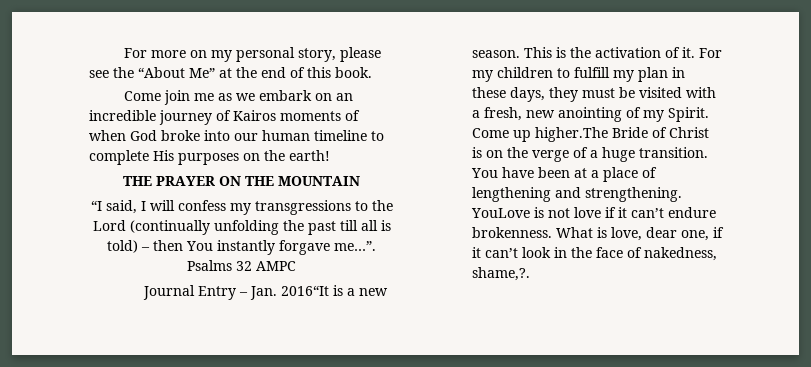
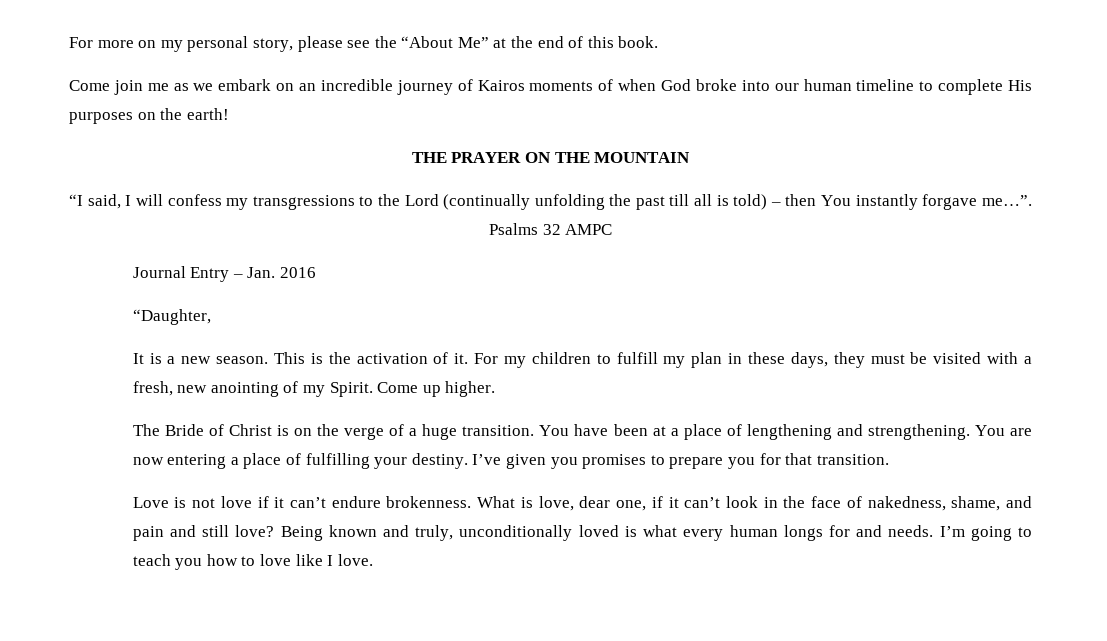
[280,285,329,296] 2016“It -> [280,267,317,278] [132,309,211,325] [132,353,144,364] 2016 // “Daughter, // It
[534,127,608,142] higher.The -> [445,381,496,397] [132,424,160,436] higher. // The
[470,208,530,218] YouLove -> [974,425,1032,436] [132,453,889,469] [132,497,169,508] You are now entering a place of fulfilling your destiny. I’ve given you promises to prepare you for that transition. // Love
[471,267,530,281] shame,?. -> [951,496,1032,511] [132,525,1033,541] [132,554,373,570] shame, and pain and still love? Being known and truly, unconditionally loved is what every human longs for and needs. I’m going to teach you how to love like I love.

